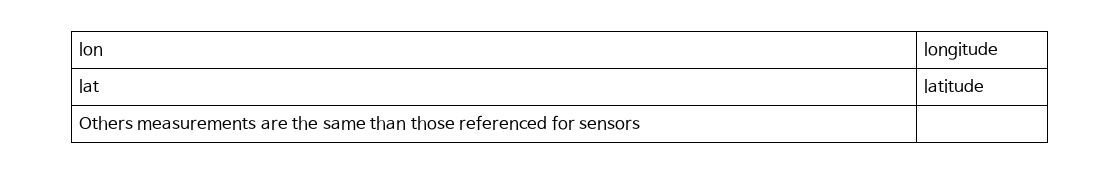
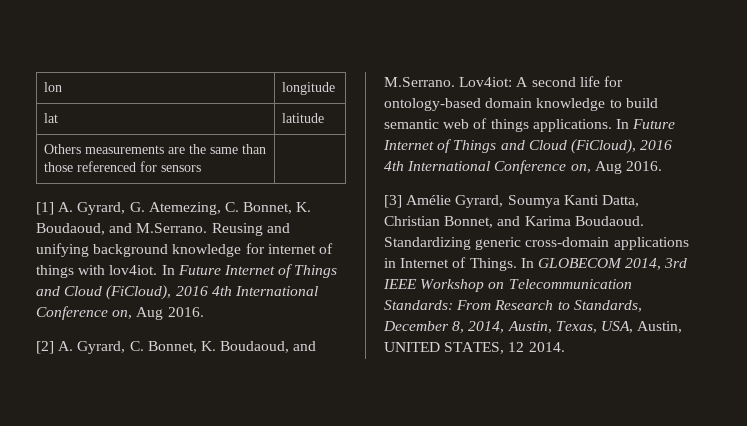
(641, 124) none -> [36,202,312,215] [36,223,290,236] [36,243,333,257] [36,264,338,278] [36,285,318,300] [36,306,204,320] [36,341,317,354] [384,76,623,87] [384,98,658,111] [384,118,676,132] [383,139,673,154] [384,160,662,174] [384,195,639,208] [384,216,644,228] [384,237,689,250] [384,257,688,271] [383,279,632,292] [384,300,642,312] [383,321,683,333] [384,342,565,354] // [1] A. Gyrard, G. Atemezing, C. Bonnet, K. Boudaoud, and M.Serrano. Reusing and unifying background knowledge for internet of things with lov4iot. In Future Internet of Things and Cloud (FiCloud), 2016 4th International Conference on, Aug 2016. // [2] A. Gyrard, C. Bonnet, K. Boudaoud, and M.Serrano. Lov4iot: A second life for ontology-based domain knowledge to build semantic web of things applications. In Future Internet of Things and Cloud (FiCloud), 2016 4th International Conference on, Aug 2016. // [3] Amélie Gyrard, Soumya Kanti Datta, Christian Bonnet, and Karima Boudaoud. Standardizing generic cross-domain applications in Internet of Things. In GLOBECOM 2014, 3rd IEEE Workshop on Telecommunication Standards: From Research to Standards, December 8, 2014, Austin, Texas, USA, Austin, UNITED STATES, 12 2014.

